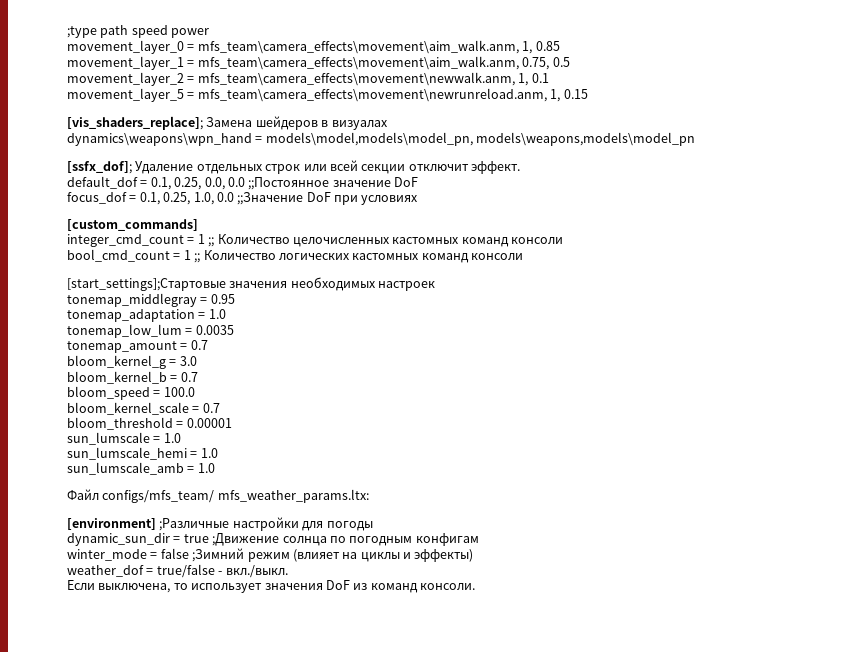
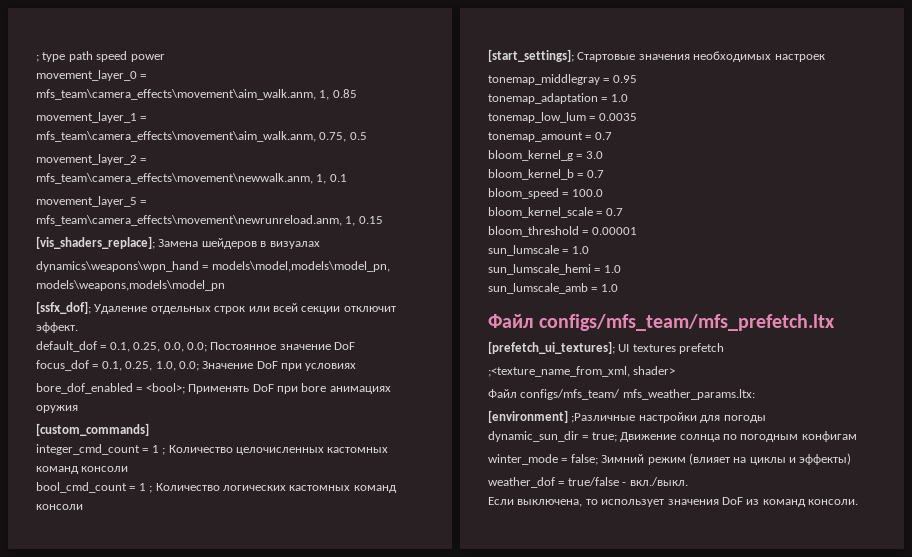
[67,26,97,38] ;type -> [36,52,66,62] ; type
[227,177,330,190] 0.0 ;;Постоянное -> [186,342,277,352] 0.0; Постоянное
[216,192,304,205] 0.0 ;;Значение -> [178,361,254,371] 0.0; Значение
(419, 200) none -> [36,383,391,394] [36,405,78,413] // bore_dof_enabled = <bool>; Применять DoF при bore анимациях оружия
[208,237,215,247] ;; -> [162,448,166,455] ;
[194,253,201,263] ;; -> [149,486,153,493] ;
[67,278,226,291] [start_settings];Стартовые -> [488,49,636,62] [start_settings]; Стартовые
(215, 468) none -> [488,314,836,331] [488,341,725,354] [488,366,676,377] // Файл configs/mfs_team/mfs_prefetch.ltx // [prefetch_ui_textures]; UI textures prefetch // ;<texture_name_from_xml, shader>
[183,533,280,546] true ;Движение -> [591,432,677,442] true; Движение
[160,548,245,562] false ;Зимний -> [570,454,645,465] false; Зимний

